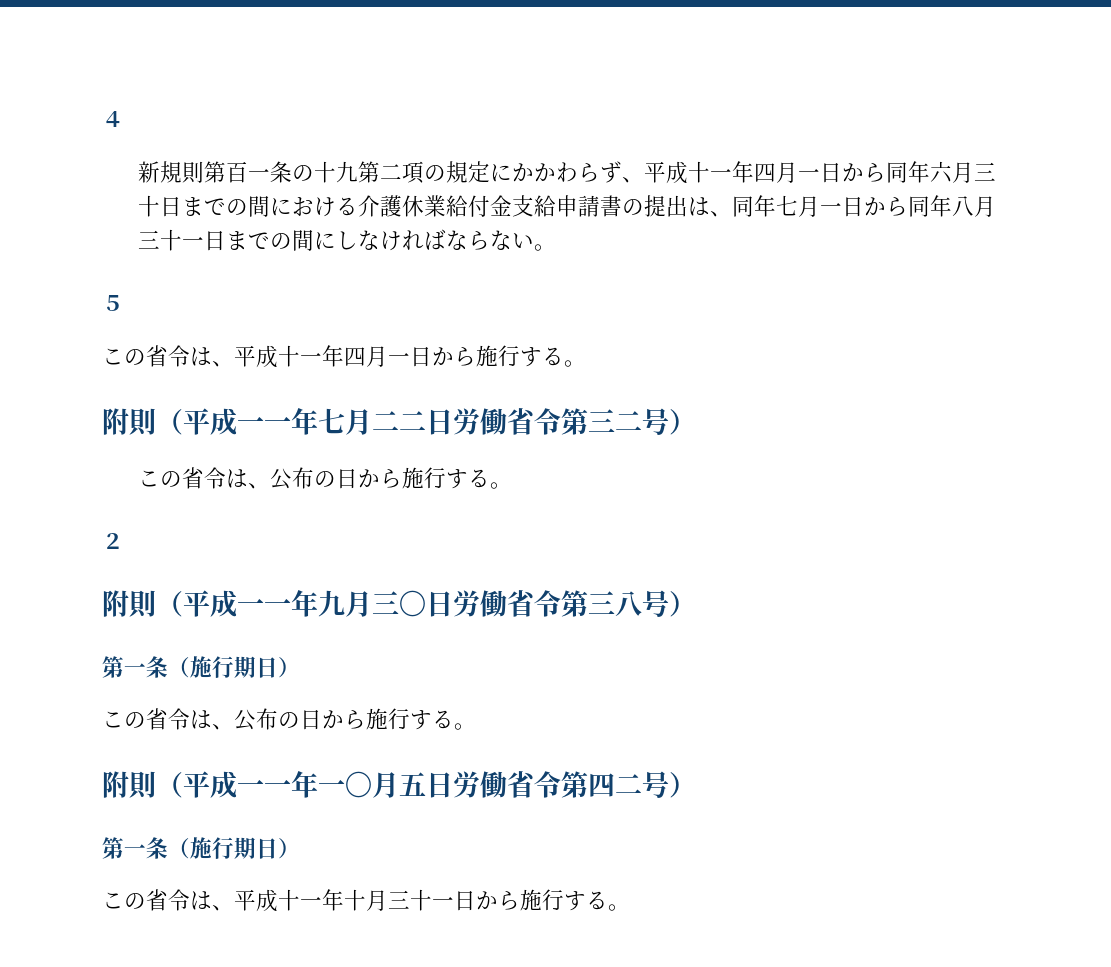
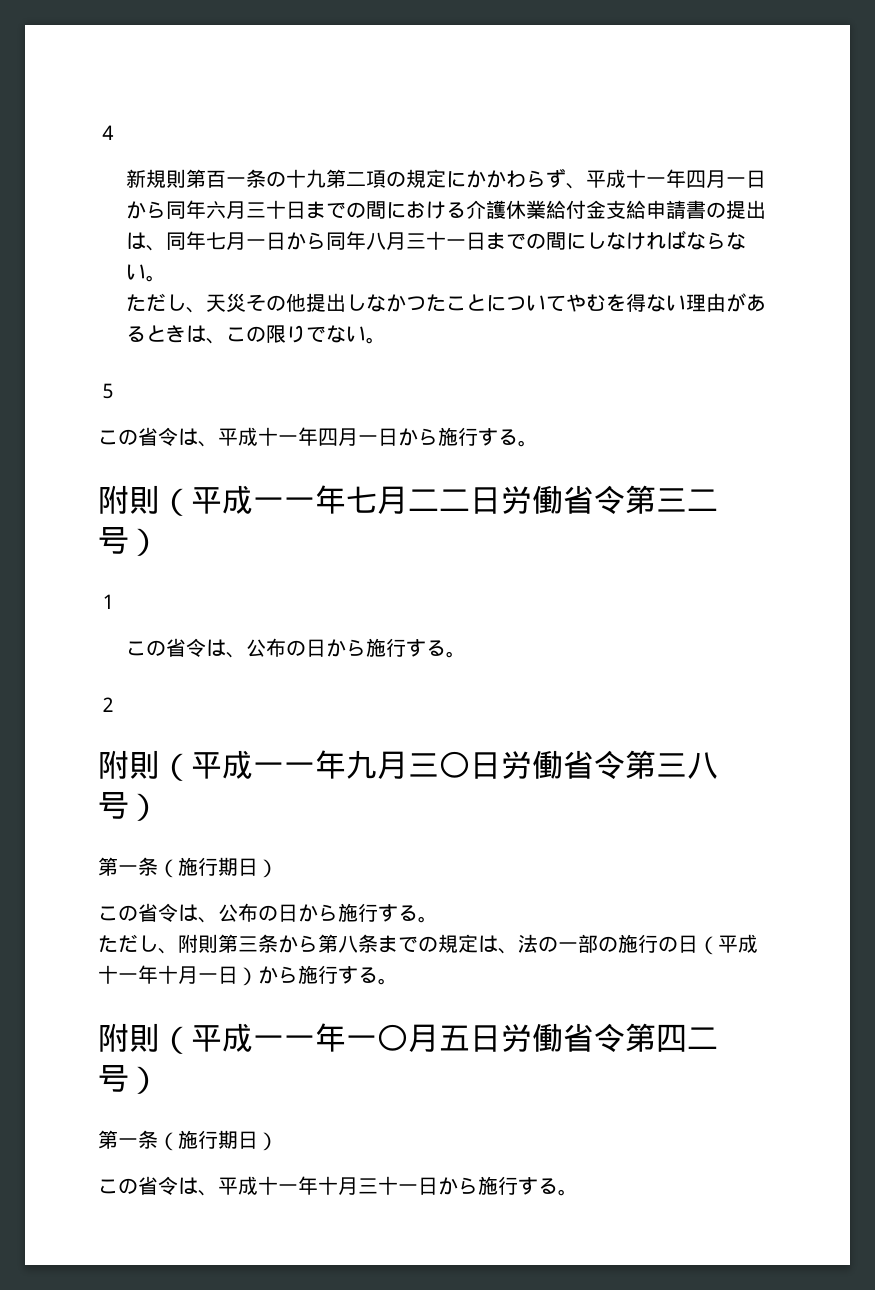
(557, 247) none -> [125,293,766,313] [125,325,386,344] // ただし、天災その他提出しなかつたことについてやむを得ない理由があるときは、この限りでない。
(696, 422) none -> [98,594,118,609] // １
(476, 726) none -> [98,934,758,955] [98,965,398,986] // ただし、附則第三条から第八条までの規定は、法の一部の施行の日（平成十一年十月一日）から施行する。

